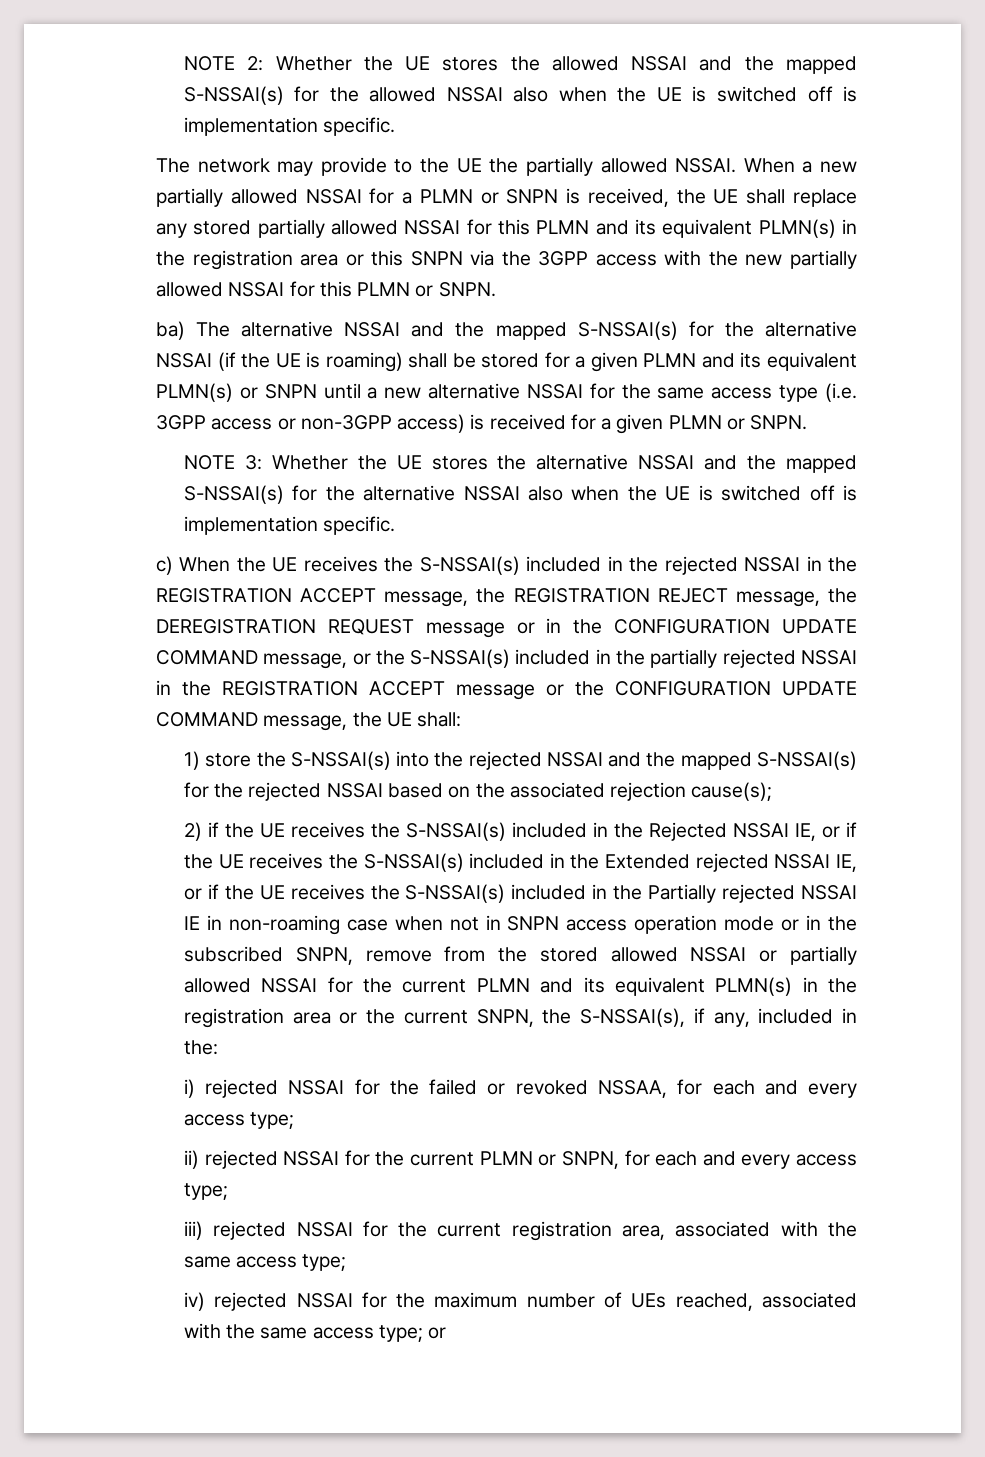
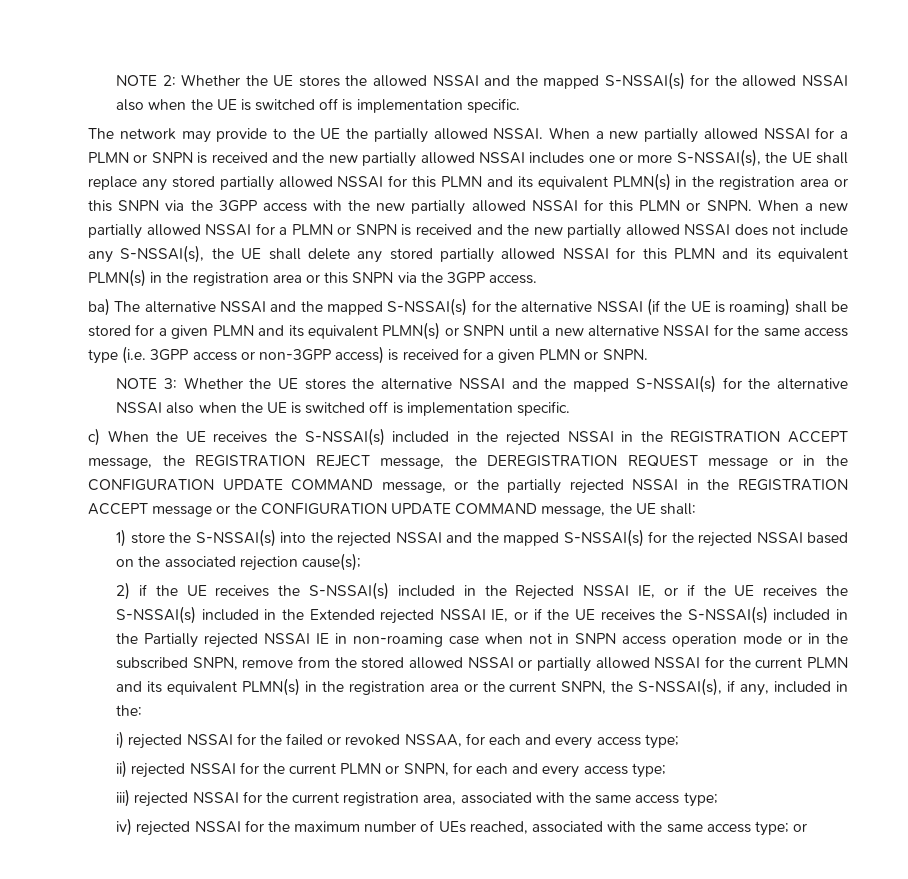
[587,188,669,207] received, -> [211,149,761,167] received and the new partially allowed NSSAI includes one or more S-NSSAI(s),
(496, 289) none -> [757,199,849,211] [88,223,848,239] [88,245,848,263] [88,269,538,287] When a new partially allowed NSSAI for a PLMN or SNPN is received and the new partially allowed NSSAI does not include any S-NSSAI(s), the UE shall delete any stored partially allowed NSSAI for this PLMN and its equivalent PLMN(s) in the registration area or this SNPN via the 3GPP access.
[410,649,646,668] S-NSSAI(s) included in the -> (499, 484) none

